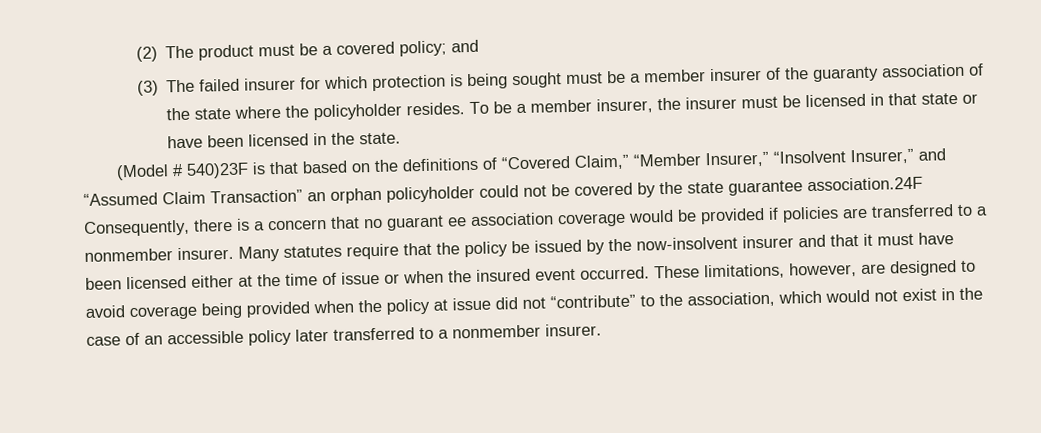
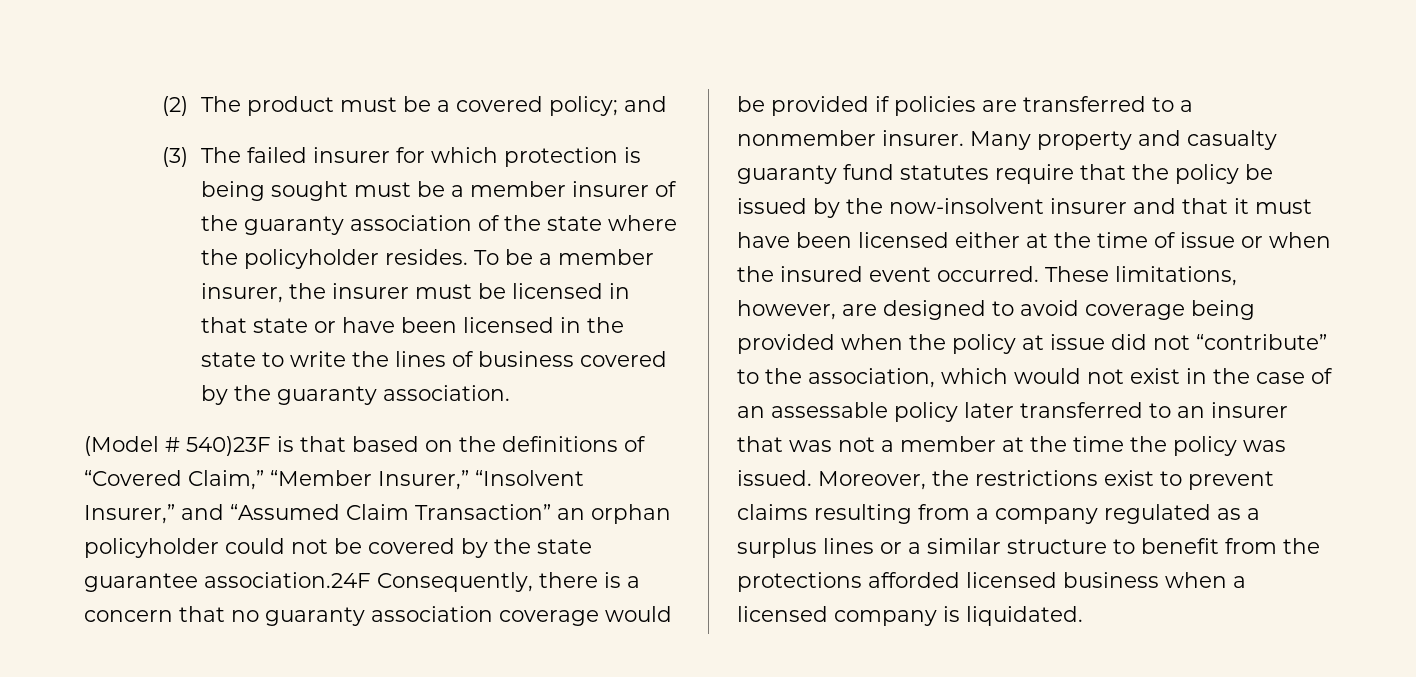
[359,132,402,145] state. -> [201,351,668,367] [201,385,511,405] state to write the lines of business covered by the guaranty association.
[386,215,467,231] guarant ee -> [265,607,365,626] guaranty
(280, 253) none -> [1037,130,1277,150] [737,164,894,184] property and casualty guaranty fund
[167,330,244,345] accessible -> [771,402,888,418] assessable
[438,323,602,339] a nonmember insurer. -> [1177,402,1288,418] [737,436,1286,456] [737,470,1274,490] [737,504,1260,524] [737,538,1320,558] [737,572,1246,592] [737,606,1083,626] an insurer that was not a member at the time the policy was issued. Moreover, the restrictions exist to prevent claims resulting from a company regulated as a surplus lines or a similar structure to benefit from the protections afforded licensed business when a licensed company is liquidated.

